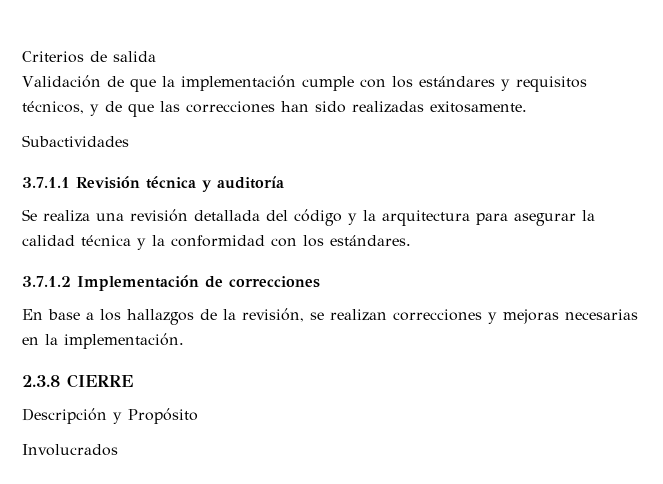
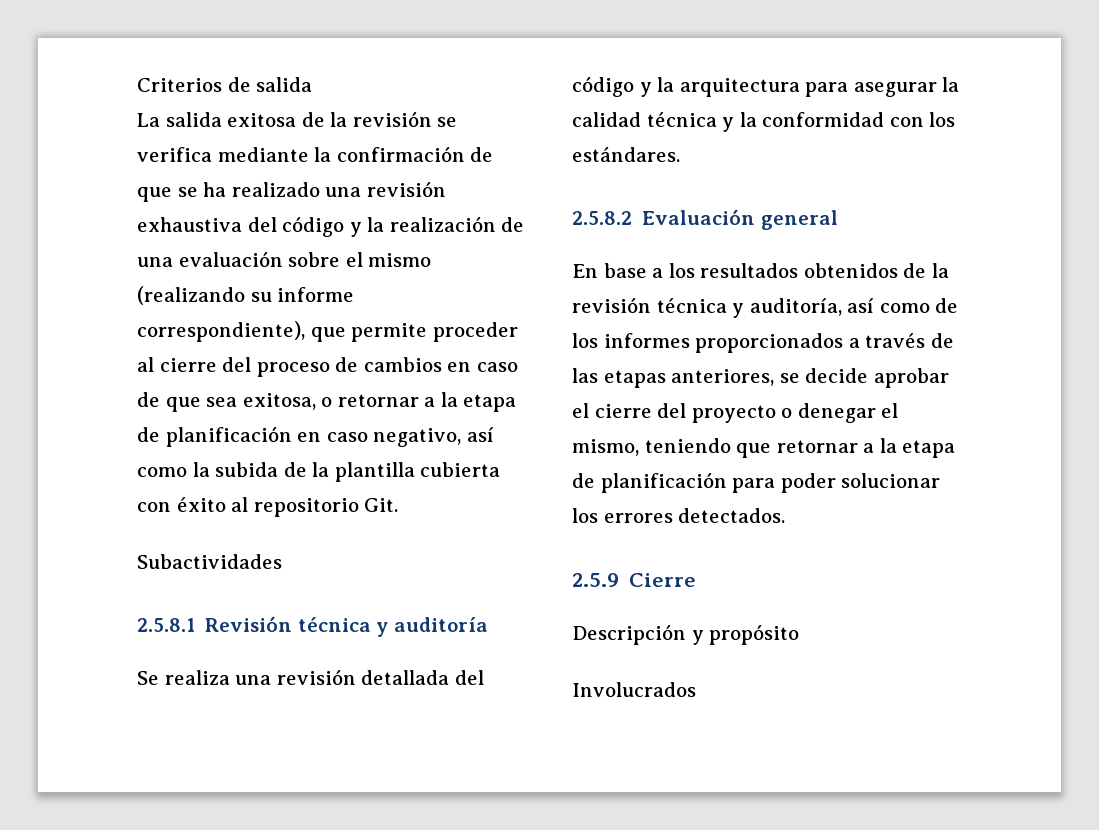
[22,75,587,92] [22,101,527,117] Validación de que la implementación cumple con los estándares y requisitos técnicos, y de que las correcciones han sido realizadas exitosamente. -> [137,111,458,127] [137,146,494,162] [137,181,446,202] [137,216,525,237] [137,251,432,267] [137,286,355,305] [137,321,518,342] [137,357,518,377] [137,392,517,412] [137,426,494,447] [137,462,501,482] [137,497,399,517] La salida exitosa de la revisión se verifica mediante la confirmación de que se ha realizado una revisión exhaustiva del código y la realización de una evaluación sobre el mismo (realizando su informe correspondiente), que permite proceder al cierre del proceso de cambios en caso de que sea exitosa, o retornar a la etapa de planificación en caso negativo, así como la subida de la plantilla cubierta con éxito al repositorio Git.
[22,177,70,188] 3.7.1.1 -> [137,618,195,632] 2.5.8.1
[22,275,320,291] 3.7.1.2 Implementación de correcciones -> [572,209,838,230] 2.5.8.2 Evaluación general
[127,308,638,325] [22,333,184,349] [22,374,133,388] hallazgos de la revisión, se realizan correcciones y mejoras necesarias en la implementación. // 2.3.8 CIERRE -> [700,263,949,278] [572,297,959,318] [572,333,954,353] [572,368,949,388] [572,403,899,423] [572,438,956,458] [572,472,941,493] [572,508,786,523] [572,573,697,587] resultados obtenidos de la revisión técnica y auditoría, así como de los informes proporcionados a través de las etapas anteriores, se decide aprobar el cierre del proyecto o denegar el mismo, teniendo que retornar a la etapa de planificación para poder solucionar los errores detectados. // 2.5.9 Cierre
[128,408,198,424] Propósito -> [709,624,800,645] propósito

